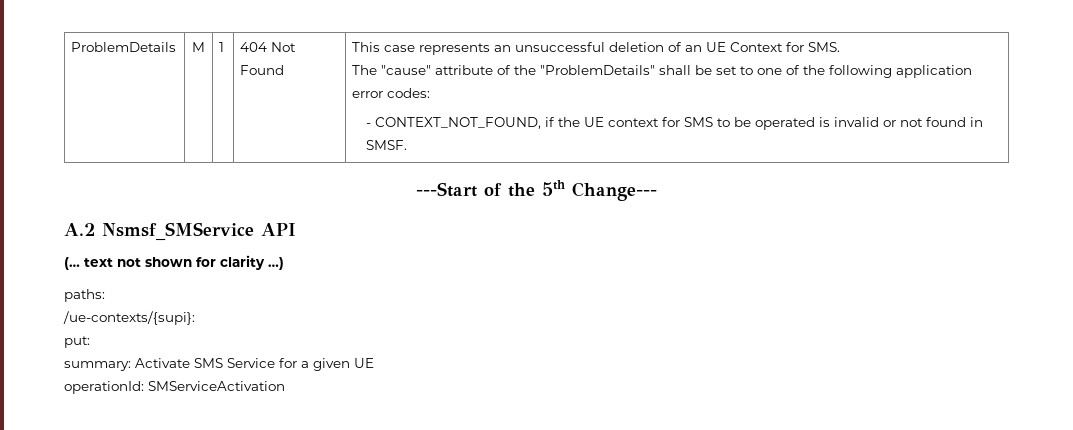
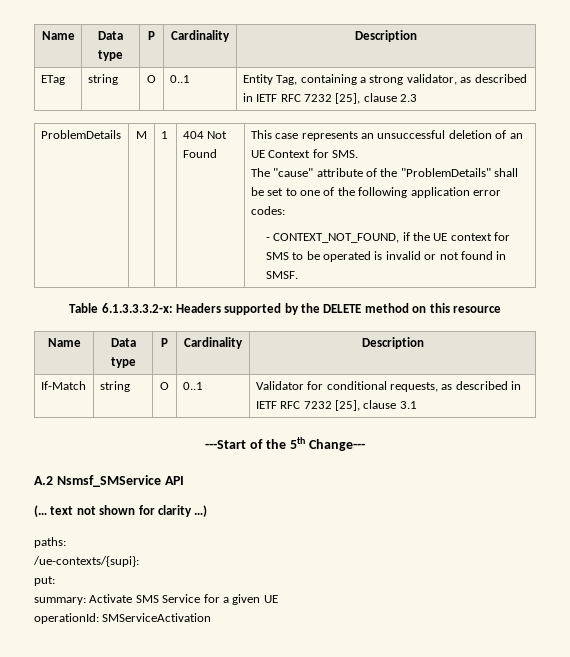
(71, 47) none -> [41,31,75,40] [98,31,123,40] [98,50,123,61] [148,31,155,40] [171,30,230,42] [355,30,417,42] [40,75,65,85] [87,74,118,85] [147,75,156,83] [169,75,190,83] [242,74,527,85] [242,93,418,104] Name | Data type | P | Cardinality | Description // ETag | string | O | 0..1 | Entity Tag, containing a strong validator, as described in IETF RFC 7232 [25], clause 2.3 //
(407, 145) none -> [69,303,501,315] [47,338,81,347] [110,338,136,347] [110,357,136,368] [161,338,168,347] [184,337,243,349] [361,337,424,349] [40,381,86,390] [99,381,130,392] [160,382,169,390] [182,382,203,390] [255,381,522,392] [255,400,417,411] // Table 6.1.3.3.3.2-x: Headers supported by the DELETE method on this resource // Name | Data type | P | Cardinality | Description // If-Match | string | O | 0..1 | Validator for conditional requests, as described in IETF RFC 7232 [25], clause 3.1

